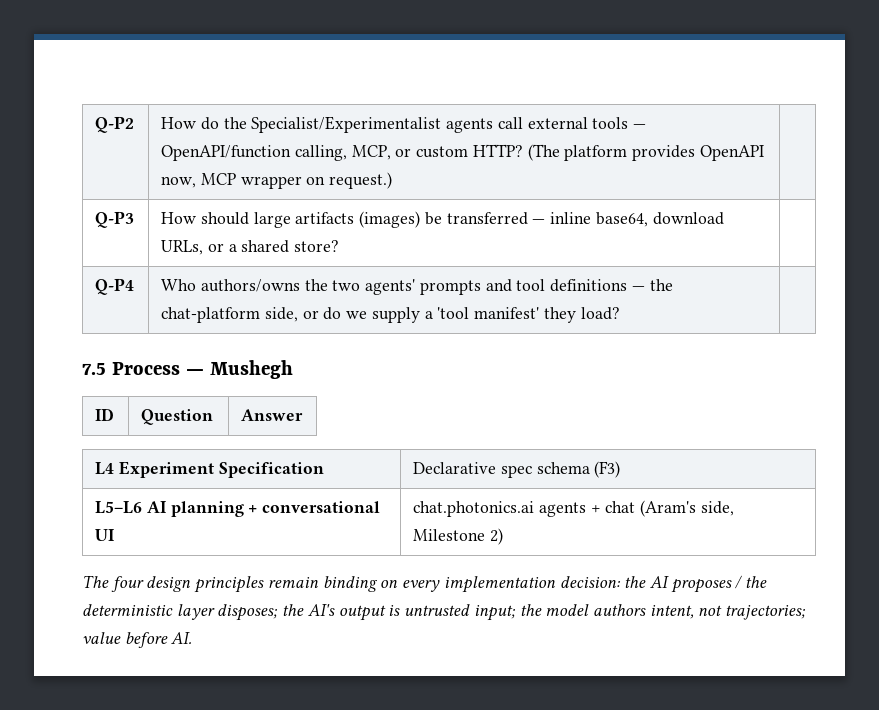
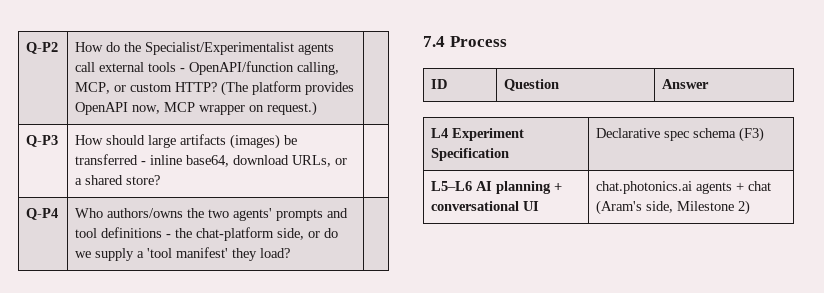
[633,124,647,129] — -> [180,68,186,72] -
[532,219,546,224] — -> [141,161,147,165] -
[631,286,645,291] — -> [166,234,172,238] -
[82,363,106,375] 7.5 -> [423,36,445,47] 7.4
[185,360,293,379] — Mushegh -> (507, 41) none
[82,575,768,593] [82,604,807,621] [82,632,193,648] // The four design principles remain binding on every implementation decision: the AI proposes / the deterministic layer disposes; the AI's output is untrusted input; the model authors intent, not trajectories; value before AI. -> (751, 207) none

